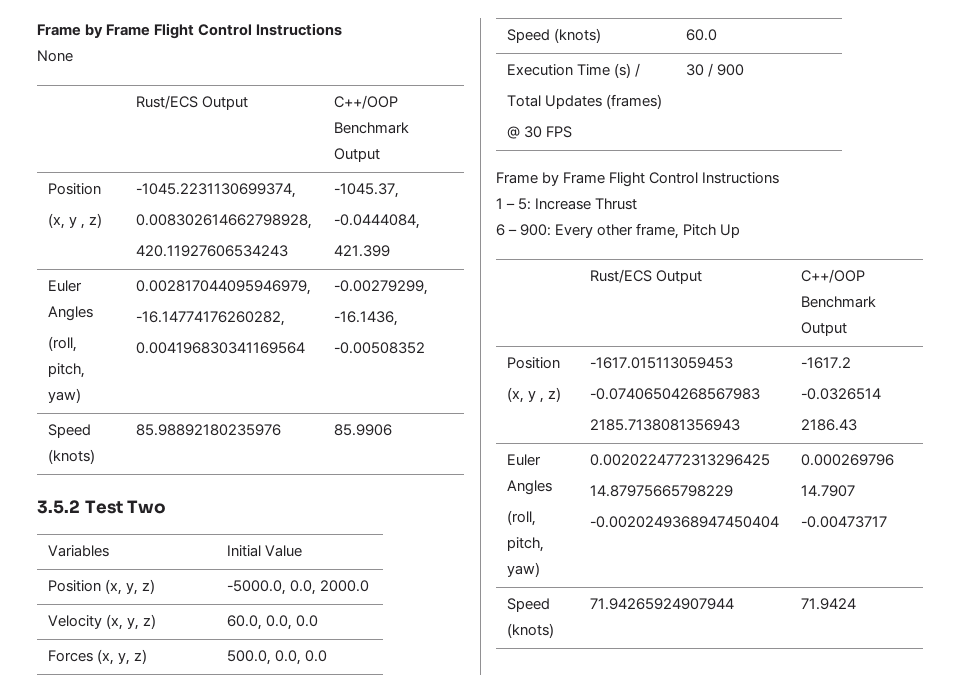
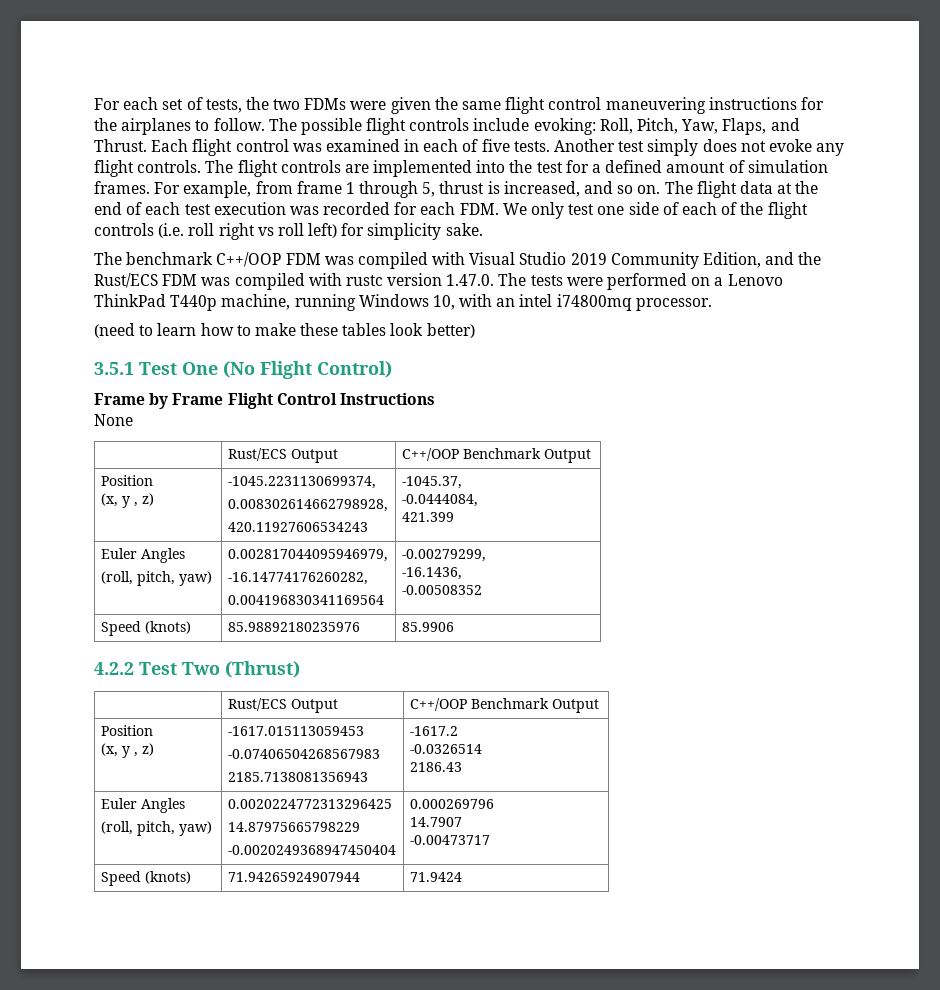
(37, 30) none -> [94,97,824,114] [94,118,800,135] [94,139,845,156] [94,160,828,177] [94,181,819,198] [94,202,808,219] [94,223,483,240] [94,252,822,269] [94,273,783,290] [94,294,712,311] [94,323,475,338] [94,361,392,379] For each set of tests, the two FDMs were given the same flight control maneuvering instructions for the airplanes to follow. The possible flight controls include evoking: Roll, Pitch, Yaw, Flaps, and Thrust. Each flight control was examined in each of five tests. Another test simply does not evoke any flight controls. The flight controls are implemented into the test for a defined amount of simulation frames. For example, from frame 1 through 5, thrust is increased, and so on. The flight data at the end of each test execution was recorded for each FDM. We only test one side of each of the flight controls (i.e. roll right vs roll left) for simplicity sake. // The benchmark C++/OOP FDM was compiled with Visual Studio 2019 Community Edition, and the Rust/ECS FDM was compiled with rustc version 1.47.0. The tests were performed on a Lenovo ThinkPad T440p machine, running Windows 10, with an intel i74800mq processor. // (need to learn how to make these tables look better) // 3.5.1 Test One (No Flight Control) //
[37,500,80,514] 3.5.2 -> [94,662,134,675] 4.2.2
[47,545,109,557] [226,545,302,557] [47,579,155,595] [226,580,369,595] [47,614,156,630] [226,615,318,630] [47,649,147,665] [226,650,327,665] [506,28,601,43] [685,29,717,41] [506,63,640,78] [506,94,662,109] [506,126,572,139] [685,63,744,77] [496,172,780,187] [496,198,638,210] [496,223,741,239] // Variables | Initial Value // Position (x, y, z) | -5000.0, 0.0, 2000.0 // Velocity (x, y, z) | 60.0, 0.0, 0.0 // Forces (x, y, z) | 500.0, 0.0, 0.0 // Speed (knots) | 60.0 // Execution Time (s) / // Total Updates (frames) // @ 30 FPS | 30 / 900 // Frame by Frame Flight Control Instructions // 1 – 5: Increase Thrust // 6 – 900: Every other frame, Pitch Up -> [225,661,300,678] (Thrust)

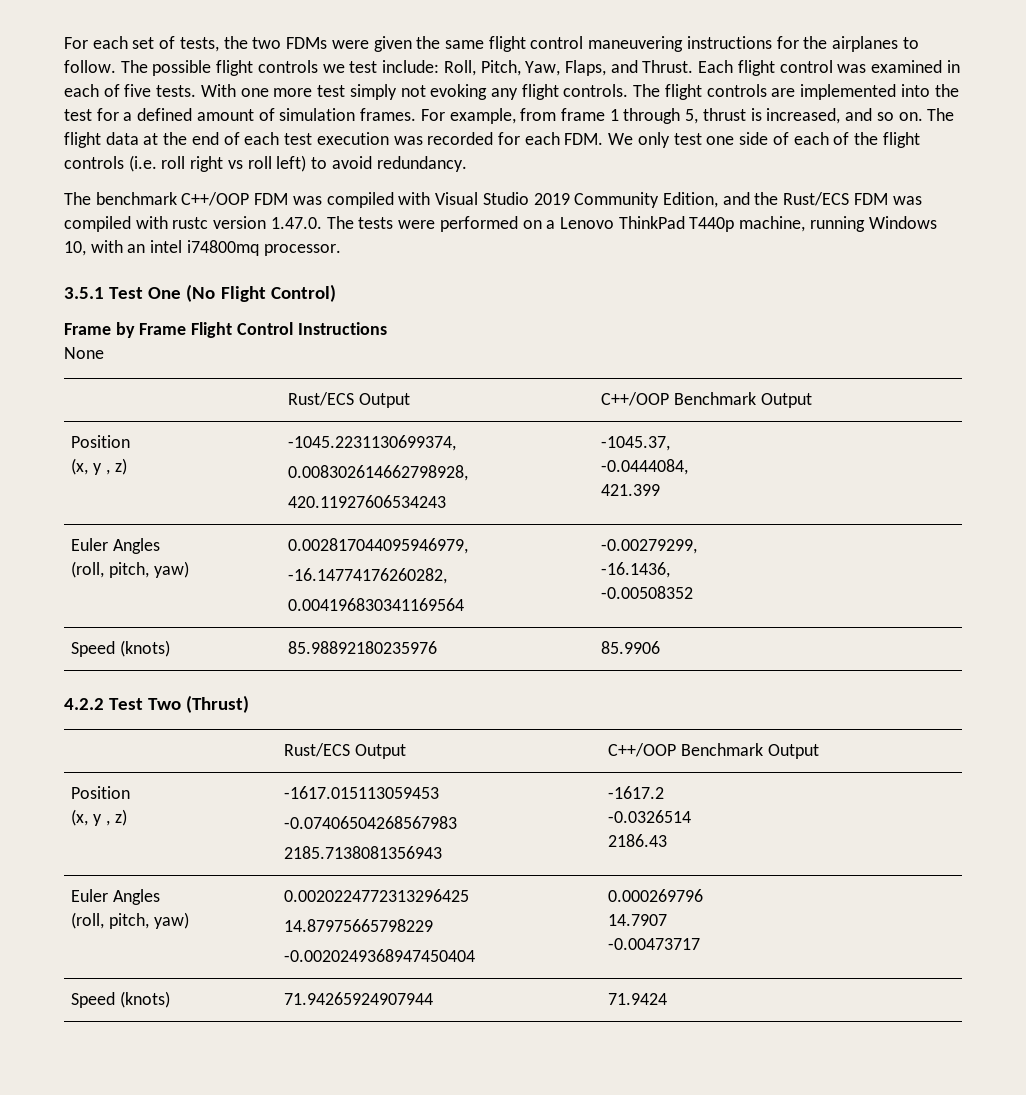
[473,118,596,135] include evoking: -> [322,60,440,73] we test include:
[554,139,812,156] Another test simply does not evoke -> [200,84,488,100] With one more test simply not evoking
[341,223,483,240] for simplicity sake. -> [311,156,467,172] to avoid redundancy.
[94,323,475,338] // (need to learn how to make these tables look better) -> (341, 250) none

